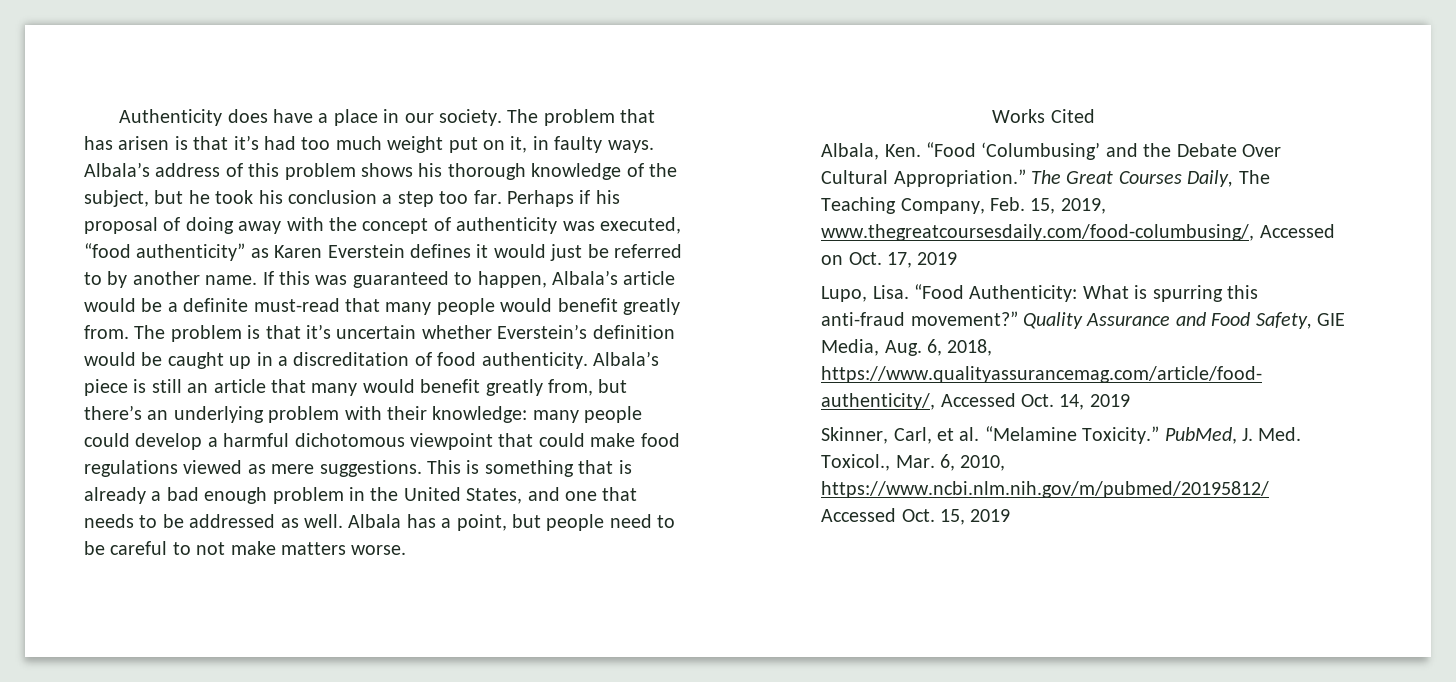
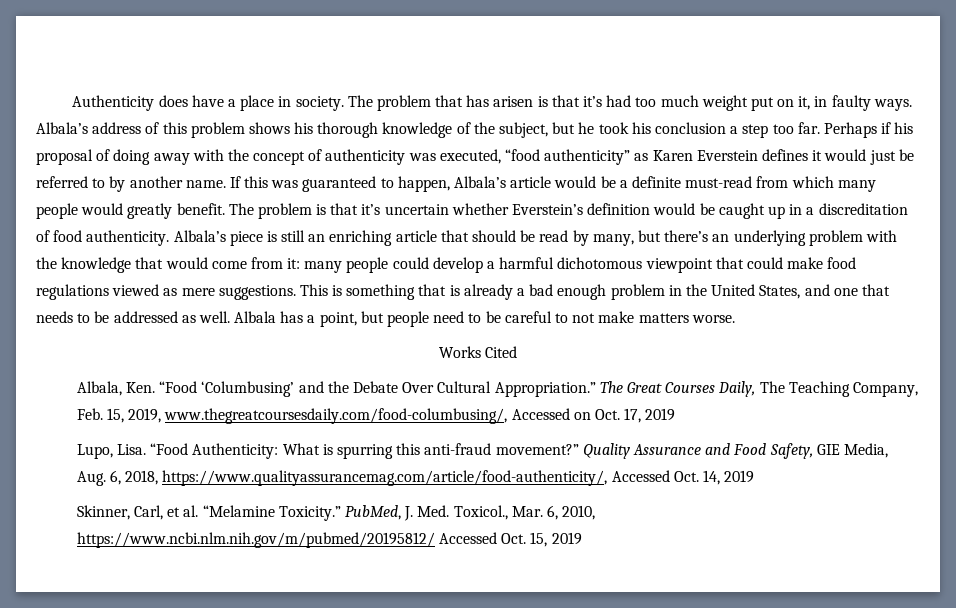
[404,113,434,123] our -> (292, 101) none
[345,298,380,312] that -> [756,176,834,188] from which
[557,298,680,315] [84,325,129,339] benefit greatly from. -> [127,203,225,219] greatly benefit.
(209, 388) none -> [329,230,393,246] enriching
[311,379,593,396] many would benefit greatly from, -> [472,230,634,246] should be read by many,
[387,406,528,423] their knowledge: -> [36,257,301,273] the knowledge that would come from it:

